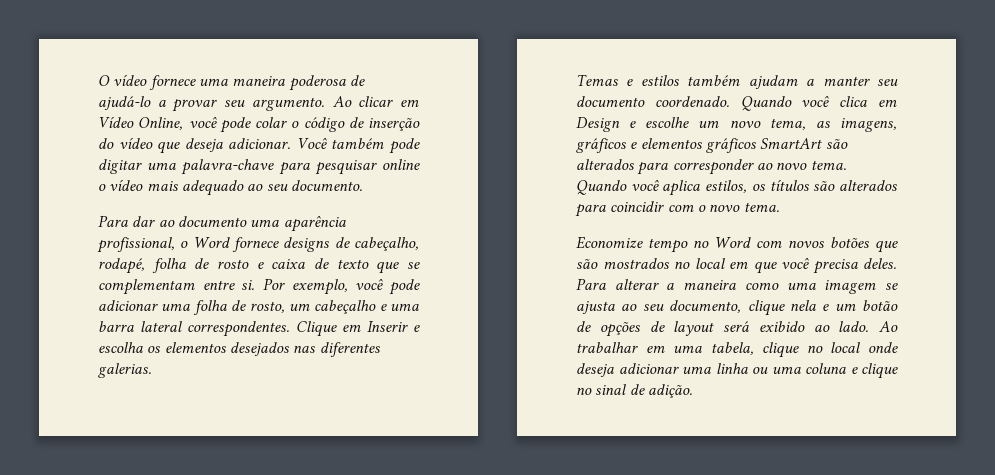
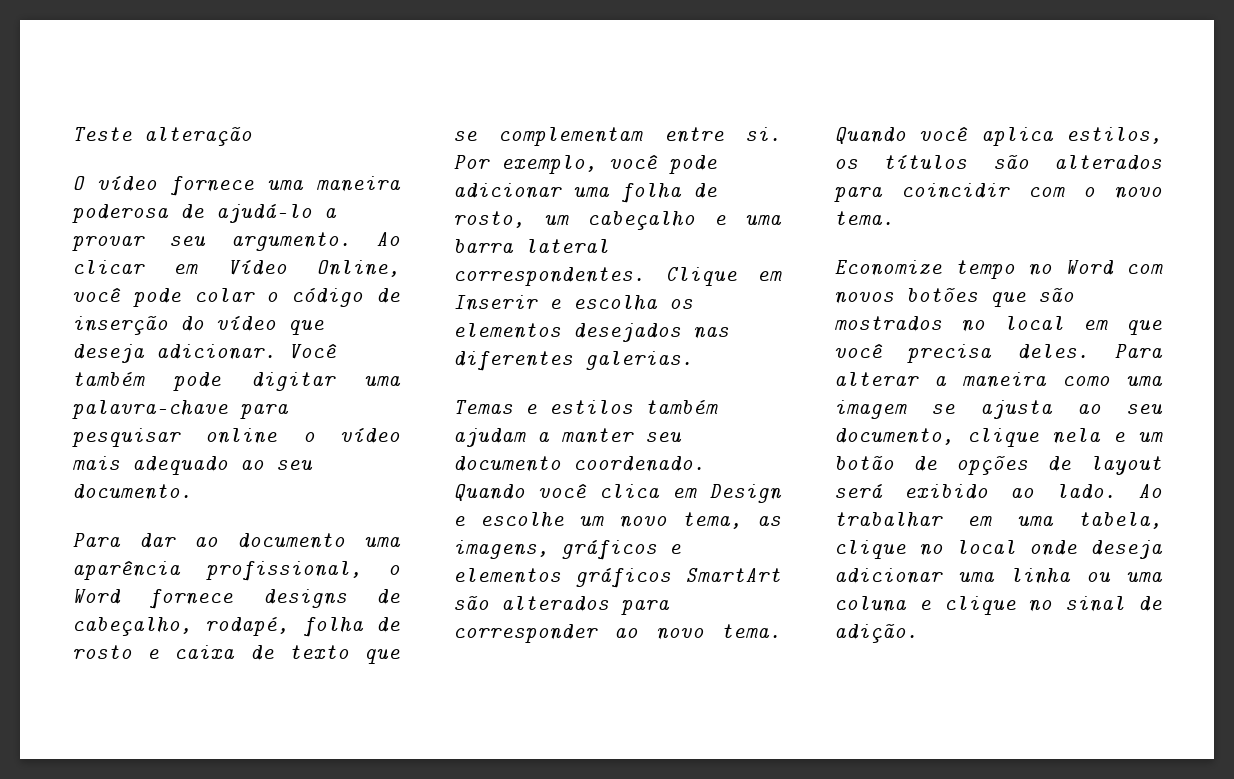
(98, 80) none -> [72,127,252,146] Teste alteração //

